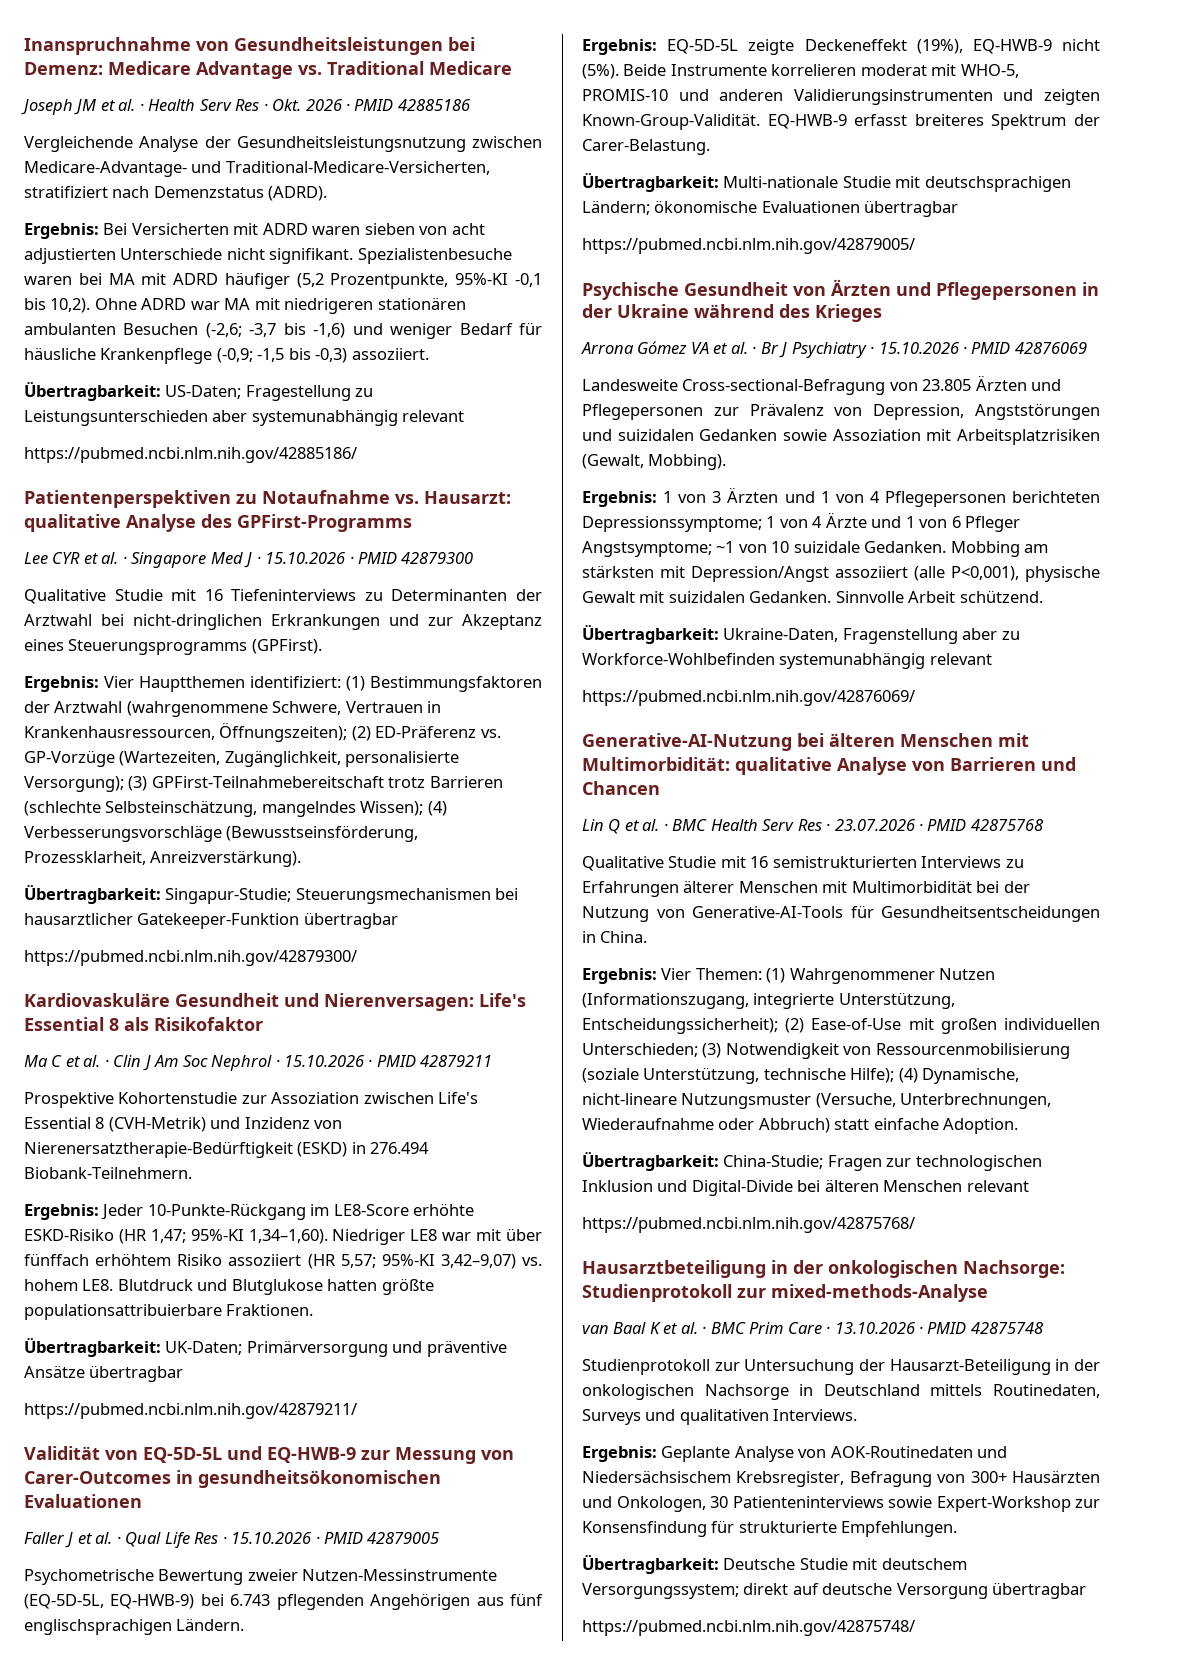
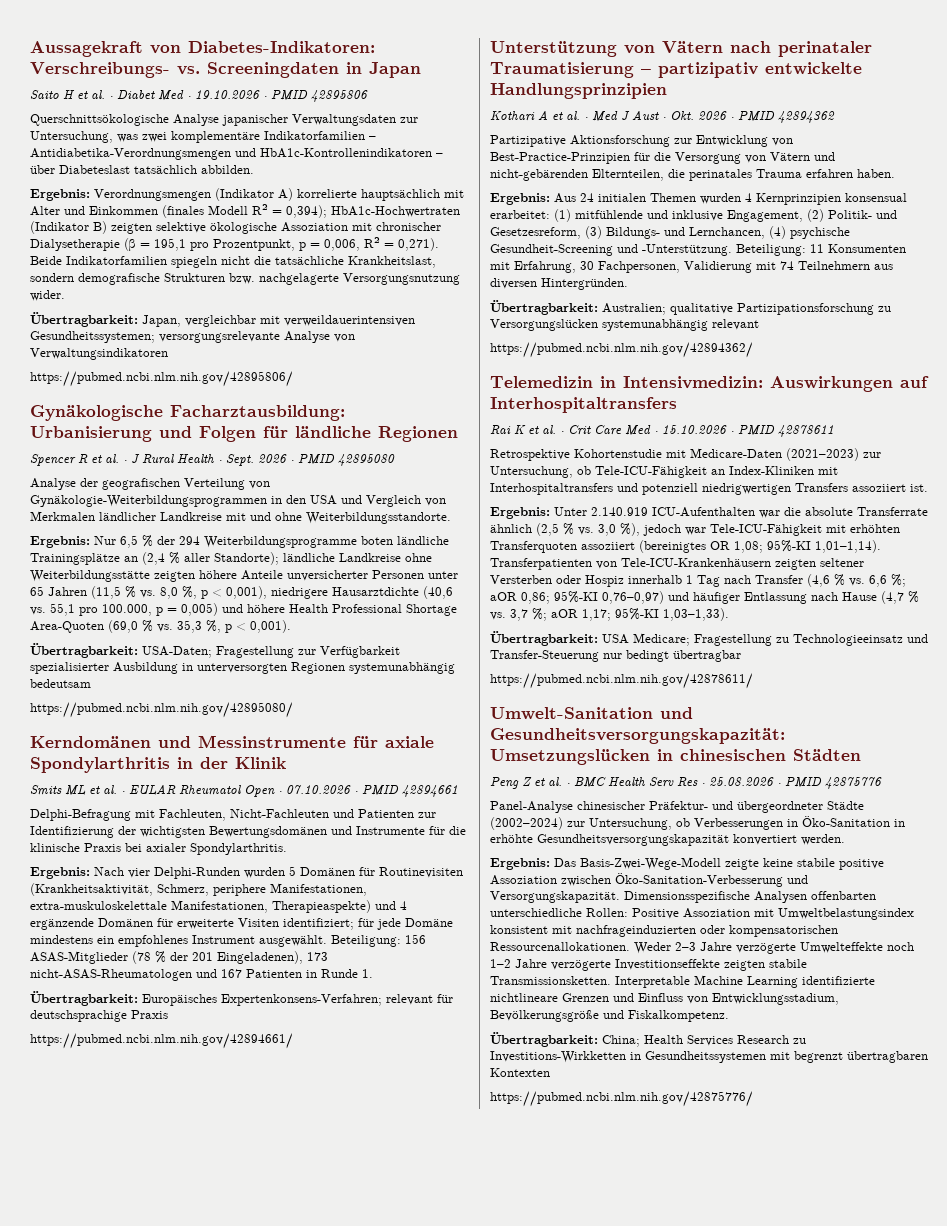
[24,37,475,55] [24,61,512,79] [21,99,260,115] Inanspruchnahme von Gesundheitsleistungen bei Demenz: Medicare Advantage vs. Traditional Medicare // Joseph JM et al. · Health Serv Res -> [30,41,375,57] [30,62,421,78] [30,90,368,102] [30,114,418,126] [30,131,376,143] [30,148,443,160] [30,165,254,174] [30,188,464,201] [30,204,460,218] [30,221,441,234] [30,237,439,252] [30,256,436,268] [30,273,460,285] [30,290,65,301] [30,312,415,327] [30,331,355,343] [30,348,168,360] [30,371,293,387] [30,405,345,421] [30,426,458,442] [30,454,395,466] [30,478,270,490] [30,495,446,507] [30,511,451,524] [30,535,449,548] [30,552,432,565] [30,570,458,582] [30,586,453,599] [30,603,457,616] [30,620,291,633] [30,643,400,658] [30,662,455,674] [30,679,91,688] [30,702,293,718] [30,735,434,748] [30,757,286,773] [30,784,458,797] [30,809,436,821] [30,826,466,838] [30,843,287,855] [30,866,463,879] [30,883,367,896] [30,900,407,913] [30,918,453,930] [30,934,426,947] [30,951,328,964] [30,969,373,981] [30,991,453,1006] [30,1010,168,1022] [30,1033,293,1049] [490,41,872,57] [490,62,862,78] [490,83,667,99] [490,110,659,122] Aussagekraft von Diabetes-Indikatoren: Verschreibungs- vs. Screeningdaten in Japan // Saito H et al. · Diabet Med · 19.10.2026 · PMID 42895806 // Querschnittsökologische Analyse japanischer Verwaltungsdaten zur Untersuchung, was zwei komplementäre Indikatorfamilien – Antidiabetika-Verordnungsmengen und HbA1c-Kontrollenindikatoren – über Diabeteslast tatsächlich abbilden. // Ergebnis: Verordnungsmengen (Indikator A) korrelierte hauptsächlich mit Alter und Einkommen (finales Modell R² = 0,394); HbA1c-Hochwertraten (Indikator B) zeigten selektive ökologische Assoziation mit chronischer Dialysetherapie (β = 195,1 pro Prozentpunkt, p = 0,006, R² = 0,271). Beide Indikatorfamilien spiegeln nicht die tatsächliche Krankheitslast, sondern demografische Strukturen bzw. nachgelagerte Versorgungsnutzung wider. // Übertragbarkeit: Japan, vergleichbar mit verweildauerintensiven Gesundheitssystemen; versorgungsrelevante Analyse von Verwaltungsindikatoren // https://pubmed.ncbi.nlm.nih.gov/42895806/ // Gynäkologische Facharztausbildung: Urbanisierung und Folgen für ländliche Regionen // Spencer R et al. · J Rural Health · Sept. 2026 · PMID 42895080 // Analyse der geografischen Verteilung von Gynäkologie-Weiterbildungsprogrammen in den USA und Vergleich von Merkmalen ländlicher Landkreise mit und ohne Weiterbildungsstandorte. // Ergebnis: Nur 6,5 % der 294 Weiterbildungsprogramme boten ländliche Trainingsplätze an (2,4 % aller Standorte); ländliche Landkreise ohne Weiterbildungsstätte zeigten höhere Anteile unversicherter Personen unter 65 Jahren (11,5 % vs. 8,0 %, p < 0,001), niedrigere Hausarztdichte (40,6 vs. 55,1 pro 100.000, p = 0,005) und höhere Health Professional Shortage Area-Quoten (69,0 % vs. 35,3 %, p < 0,001). // Übertragbarkeit: USA-Daten; Fragestellung zur Verfügbarkeit spezialisierter Ausbildung in unterversorgten Regionen systemunabhängig bedeutsam // https://pubmed.ncbi.nlm.nih.gov/42895080/ // Kerndomänen und Messinstrumente für axiale Spondylarthritis in der Klinik // Smits ML et al. · EULAR Rheumatol Open · 07.10.2026 · PMID 42894661 // Delphi-Befragung mit Fachleuten, Nicht-Fachleuten und Patienten zur Identifizierung der wichtigsten Bewertungsdomänen und Instrumente für die klinische Praxis bei axialer Spondylarthritis. // Ergebnis: Nach vier Delphi-Runden wurden 5 Domänen für Routinevisiten (Krankheitsaktivität, Schmerz, periphere Manifestationen, extra-muskuloskelettale Manifestationen, Therapieaspekte) und 4 ergänzende Domänen für erweiterte Visiten identifiziert; für jede Domäne mindestens ein empfohlenes Instrument ausgewählt. Beteiligung: 156 ASAS-Mitglieder (78 % der 201 Eingeladenen), 173 nicht-ASAS-Rheumatologen und 167 Patienten in Runde 1. // Übertragbarkeit: Europäisches Expertenkonsens-Verfahren; relevant für deutschsprachige Praxis // https://pubmed.ncbi.nlm.nih.gov/42894661/ // Unterstützung von Vätern nach perinataler Traumatisierung – partizipativ entwickelte Handlungsprinzipien // Kothari A et al. · Med J Aust
[397,99,471,111] [24,136,542,152] [24,161,490,177] [24,186,328,201] [24,223,485,239] [24,248,512,264] [24,272,542,289] [24,297,466,314] [24,322,543,339] [24,347,429,364] [24,382,374,401] [24,409,465,426] [24,447,357,463] [24,490,511,508] [24,514,412,532] [24,552,474,568] [24,589,542,604] [24,614,542,630] [24,639,322,655] [24,676,542,692] [24,701,442,717] [24,722,501,742] [24,750,460,767] [24,776,503,792] [24,800,447,817] [24,825,419,842] [24,850,302,867] [24,885,519,904] [24,912,398,929] [24,950,357,966] [24,993,526,1011] [24,1017,263,1031] [24,1055,493,1071] [24,1092,479,1108] [24,1117,343,1132] [24,1141,430,1158] [24,1167,192,1179] [24,1203,475,1220] [24,1228,543,1245] [24,1253,542,1269] [24,1278,434,1295] [24,1304,314,1320] [24,1338,507,1357] [24,1365,184,1382] [24,1403,357,1419] [24,1446,514,1464] [24,1470,441,1488] [24,1494,142,1508] [24,1532,440,1548] [24,1569,498,1585] [24,1593,543,1610] [24,1618,245,1635] [582,39,1100,55] [582,64,1019,79] [582,89,1100,105] [582,113,1100,130] [582,139,710,155] [582,173,1071,192] [582,200,959,217] [582,238,915,254] [582,279,1099,300] [582,304,882,322] [581,341,1087,358] [582,375,1062,395] [582,403,1100,420] [582,429,1100,445] [582,454,727,470] [582,487,1100,507] [582,512,1021,532] [582,541,1049,557] [582,565,1100,582] [582,590,1043,603] [582,625,1020,644] [582,652,992,669] [582,690,915,706] [582,733,1029,751] [582,757,1076,775] [582,781,660,795] [582,819,621,834] 42885186 // Vergleichende Analyse der Gesundheitsleistungsnutzung zwischen Medicare-Advantage- und Traditional-Medicare-Versicherten, stratifiziert nach Demenzstatus (ADRD). // Ergebnis: Bei Versicherten mit ADRD waren sieben von acht adjustierten Unterschiede nicht signifikant. Spezialistenbesuche waren bei MA mit ADRD häufiger (5,2 Prozentpunkte, 95%-KI -0,1 bis 10,2). Ohne ADRD war MA mit niedrigeren stationären ambulanten Besuchen (-2,6; -3,7 bis -1,6) und weniger Bedarf für häusliche Krankenpflege (-0,9; -1,5 bis -0,3) assoziiert. // Übertragbarkeit: US-Daten; Fragestellung zu Leistungsunterschieden aber systemunabhängig relevant // https://pubmed.ncbi.nlm.nih.gov/42885186/ // Patientenperspektiven zu Notaufnahme vs. Hausarzt: qualitative Analyse des GPFirst-Programms // Lee CYR et al. · Singapore Med J · 15.10.2026 · PMID 42879300 // Qualitative Studie mit 16 Tiefeninterviews zu Determinanten der Arztwahl bei nicht-dringlichen Erkrankungen und zur Akzeptanz eines Steuerungsprogramms (GPFirst). // Ergebnis: Vier Hauptthemen identifiziert: (1) Bestimmungsfaktoren der Arztwahl (wahrgenommene Schwere, Vertrauen in Krankenhausressourcen, Öffnungszeiten); (2) ED-Präferenz vs. GP-Vorzüge (Wartezeiten, Zugänglichkeit, personalisierte Versorgung); (3) GPFirst-Teilnahmebereitschaft trotz Barrieren (schlechte Selbsteinschätzung, mangelndes Wissen); (4) Verbesserungsvorschläge (Bewusstseinsförderung, Prozessklarheit, Anreizverstärkung). // Übertragbarkeit: Singapur-Studie; Steuerungsmechanismen bei hausarztlicher Gatekeeper-Funktion übertragbar // https://pubmed.ncbi.nlm.nih.gov/42879300/ // Kardiovaskuläre Gesundheit und Nierenversagen: Life's Essential 8 als Risikofaktor // Ma C et al. · Clin J Am Soc Nephrol · 15.10.2026 · PMID 42879211 // Prospektive Kohortenstudie zur Assoziation zwischen Life's Essential 8 (CVH-Metrik) und Inzidenz von Nierenersatztherapie-Bedürftigkeit (ESKD) in 276.494 Biobank-Teilnehmern. // Ergebnis: Jeder 10-Punkte-Rückgang im LE8-Score erhöhte ESKD-Risiko (HR 1,47; 95%-KI 1,34–1,60). Niedriger LE8 war mit über fünffach erhöhtem Risiko assoziiert (HR 5,57; 95%-KI 3,42–9,07) vs. hohem LE8. Blutdruck und Blutglukose hatten größte populationsattribuierbare Fraktionen. // Übertragbarkeit: UK-Daten; Primärversorgung und präventive Ansätze übertragbar // https://pubmed.ncbi.nlm.nih.gov/42879211/ // Validität von EQ-5D-5L und EQ-HWB-9 zur Messung von Carer-Outcomes in gesundheitsökonomischen Evaluationen // Faller J et al. · Qual Life Res · 15.10.2026 · PMID 42879005 // Psychometrische Bewertung zweier Nutzen-Messinstrumente (EQ-5D-5L, EQ-HWB-9) bei 6.743 pflegenden Angehörigen aus fünf englischsprachigen Ländern. // Ergebnis: EQ-5D-5L zeigte Deckeneffekt (19%), EQ-HWB-9 nicht (5%). Beide Instrumente korrelieren moderat mit WHO-5, PROMIS-10 und anderen Validierungsinstrumenten und zeigten Known-Group-Validität. EQ-HWB-9 erfasst breiteres Spektrum der Carer-Belastung. // Übertragbarkeit: Multi-nationale Studie mit deutschsprachigen Ländern; ökonomische Evaluationen übertragbar // https://pubmed.ncbi.nlm.nih.gov/42879005/ // Psychische Gesundheit von Ärzten und Pflegepersonen in der Ukraine während des Krieges // Arrona Gómez VA et al. · Br J Psychiatry · 15.10.2026 · PMID 42876069 // Landesweite Cross-sectional-Befragung von 23.805 Ärzten und Pflegepersonen zur Prävalenz von Depression, Angststörungen und suizidalen Gedanken sowie Assoziation mit Arbeitsplatzrisiken (Gewalt, Mobbing). // Ergebnis: 1 von 3 Ärzten und 1 von 4 Pflegepersonen berichteten Depressionssymptome; 1 von 4 Ärzte und 1 von 6 Pfleger Angstsymptome; ~1 von 10 suizidale Gedanken. Mobbing am stärksten mit Depression/Angst assoziiert (alle P<0,001), physische Gewalt mit suizidalen Gedanken. Sinnvolle Arbeit schützend. // Übertragbarkeit: Ukraine-Daten, Fragenstellung aber zu Workforce-Wohlbefinden systemunabhängig relevant // https://pubmed.ncbi.nlm.nih.gov/42876069/ // Generative-AI-Nutzung bei älteren Menschen mit Multimorbidität: qualitative Analyse von Barrieren und Chancen // Lin Q -> [778,111,835,123] [490,135,793,147] [490,152,835,164] [490,169,895,181] [490,193,907,205] [490,209,897,222] [490,226,850,239] [490,244,906,256] [490,261,893,273] [490,278,628,290] [490,300,891,315] [490,319,759,331] [490,342,753,358] [490,376,929,392] [490,397,677,413] [490,425,834,437] [490,448,881,461] [490,466,838,478] [490,483,928,495] [490,507,928,519] [490,523,900,536] [490,540,881,553] [490,558,864,570] [490,574,906,587] [490,591,919,604] [490,608,729,621] [490,631,928,646] [490,650,741,662] [490,673,753,689] [490,707,693,720] [490,728,785,744] [490,749,861,765] [490,777,532,789] 42894362 // Partizipative Aktionsforschung zur Entwicklung von Best-Practice-Prinzipien für die Versorgung von Vätern und nicht-gebärenden Elternteilen, die perinatales Trauma erfahren haben. // Ergebnis: Aus 24 initialen Themen wurden 4 Kernprinzipien konsensual erarbeitet: (1) mitfühlende und inklusive Engagement, (2) Politik- und Gesetzesreform, (3) Bildungs- und Lernchancen, (4) psychische Gesundheit-Screening und -Unterstützung. Beteiligung: 11 Konsumenten mit Erfahrung, 30 Fachpersonen, Validierung mit 74 Teilnehmern aus diversen Hintergründen. // Übertragbarkeit: Australien; qualitative Partizipationsforschung zu Versorgungslücken systemunabhängig relevant // https://pubmed.ncbi.nlm.nih.gov/42894362/ // Telemedizin in Intensivmedizin: Auswirkungen auf Interhospitaltransfers // Rai K et al. · Crit Care Med · 15.10.2026 · PMID 42878611 // Retrospektive Kohortenstudie mit Medicare-Daten (2021–2023) zur Untersuchung, ob Tele-ICU-Fähigkeit an Index-Kliniken mit Interhospitaltransfers und potenziell niedrigwertigen Transfers assoziiert ist. // Ergebnis: Unter 2.140.919 ICU-Aufenthalten war die absolute Transferrate ähnlich (2,5 % vs. 3,0 %), jedoch war Tele-ICU-Fähigkeit mit erhöhten Transferquoten assoziiert (bereinigtes OR 1,08; 95%-KI 1,01–1,14). Transferpatienten von Tele-ICU-Krankenhäusern zeigten seltener Versterben oder Hospiz innerhalb 1 Tag nach Transfer (4,6 % vs. 6,6 %; aOR 0,86; 95%-KI 0,76–0,97) und häufiger Entlassung nach Hause (4,7 % vs. 3,7 %; aOR 1,17; 95%-KI 1,03–1,33). // Übertragbarkeit: USA Medicare; Fragestellung zu Technologieeinsatz und Transfer-Steuerung nur bedingt übertragbar // https://pubmed.ncbi.nlm.nih.gov/42878611/ // Umwelt-Sanitation und Gesundheitsversorgungskapazität: Umsetzungslücken in chinesischen Städten // Peng Z
[834,819,1043,831] [582,856,1024,871] [582,880,1030,897] [582,905,1100,922] [582,931,648,943] [582,968,996,984] [582,992,955,1009] [582,1018,1100,1034] [582,1043,1070,1059] [582,1067,1020,1084] [582,1093,1052,1109] [582,1118,1019,1134] [582,1152,1042,1171] [582,1179,1029,1196] [582,1217,915,1233] [582,1260,1065,1278] [582,1284,988,1302] [582,1322,1043,1334] [582,1359,1100,1375] [582,1384,1100,1400] [582,1409,858,1425] [582,1446,1008,1462] [582,1470,1100,1487] [582,1496,1100,1512] [582,1520,958,1537] [582,1555,967,1574] [582,1582,1087,1599] [582,1620,915,1636] 23.07.2026 · PMID 42875768 // Qualitative Studie mit 16 semistrukturierten Interviews zu Erfahrungen älterer Menschen mit Multimorbidität bei der Nutzung von Generative-AI-Tools für Gesundheitsentscheidungen in China. // Ergebnis: Vier Themen: (1) Wahrgenommener Nutzen (Informationszugang, integrierte Unterstützung, Entscheidungssicherheit); (2) Ease-of-Use mit großen individuellen Unterschieden; (3) Notwendigkeit von Ressourcenmobilisierung (soziale Unterstützung, technische Hilfe); (4) Dynamische, nicht-lineare Nutzungsmuster (Versuche, Unterbrechnungen, Wiederaufnahme oder Abbruch) statt einfache Adoption. // Übertragbarkeit: China-Studie; Fragen zur technologischen Inklusion und Digital-Divide bei älteren Menschen relevant // https://pubmed.ncbi.nlm.nih.gov/42875768/ // Hausarztbeteiligung in der onkologischen Nachsorge: Studienprotokoll zur mixed-methods-Analyse // van Baal K et al. · BMC Prim Care · 13.10.2026 · PMID 42875748 // Studienprotokoll zur Untersuchung der Hausarzt-Beteiligung in der onkologischen Nachsorge in Deutschland mittels Routinedaten, Surveys und qualitativen Interviews. // Ergebnis: Geplante Analyse von AOK-Routinedaten und Niedersächsischem Krebsregister, Befragung von 300+ Hausärzten und Onkologen, 30 Patienteninterviews sowie Expert-Workshop zur Konsensfindung für strukturierte Empfehlungen. // Übertragbarkeit: Deutsche Studie mit deutschem Versorgungssystem; direkt auf deutsche Versorgung übertragbar // https://pubmed.ncbi.nlm.nih.gov/42875748/ -> [709,777,882,789] [490,801,864,813] [490,816,905,830] [490,834,845,846] [490,857,884,870] [490,873,808,887] [490,891,876,903] [490,908,914,920] [490,925,838,937] [490,942,914,954] [490,959,807,971] [490,975,875,988] [490,993,839,1005] [490,1010,729,1022] [490,1032,806,1047] [490,1051,928,1063] [490,1068,550,1077] [490,1091,753,1107] 25.08.2026 · PMID 42875776 // Panel-Analyse chinesischer Präfektur- und übergeordneter Städte (2002–2024) zur Untersuchung, ob Verbesserungen in Öko-Sanitation in erhöhte Gesundheitsversorgungskapazität konvertiert werden. // Ergebnis: Das Basis-Zwei-Wege-Modell zeigte keine stabile positive Assoziation zwischen Öko-Sanitation-Verbesserung und Versorgungskapazität. Dimensionsspezifische Analysen offenbarten unterschiedliche Rollen: Positive Assoziation mit Umweltbelastungsindex konsistent mit nachfrageinduzierten oder kompensatorischen Ressourcenallokationen. Weder 2–3 Jahre verzögerte Umwelteffekte noch 1–2 Jahre verzögerte Investitionseffekte zeigten stabile Transmissionsketten. Interpretable Machine Learning identifizierte nichtlineare Grenzen und Einfluss von Entwicklungsstadium, Bevölkerungsgröße und Fiskalkompetenz. // Übertragbarkeit: China; Health Services Research zu Investitions-Wirkketten in Gesundheitssystemen mit begrenzt übertragbaren Kontexten // https://pubmed.ncbi.nlm.nih.gov/42875776/

